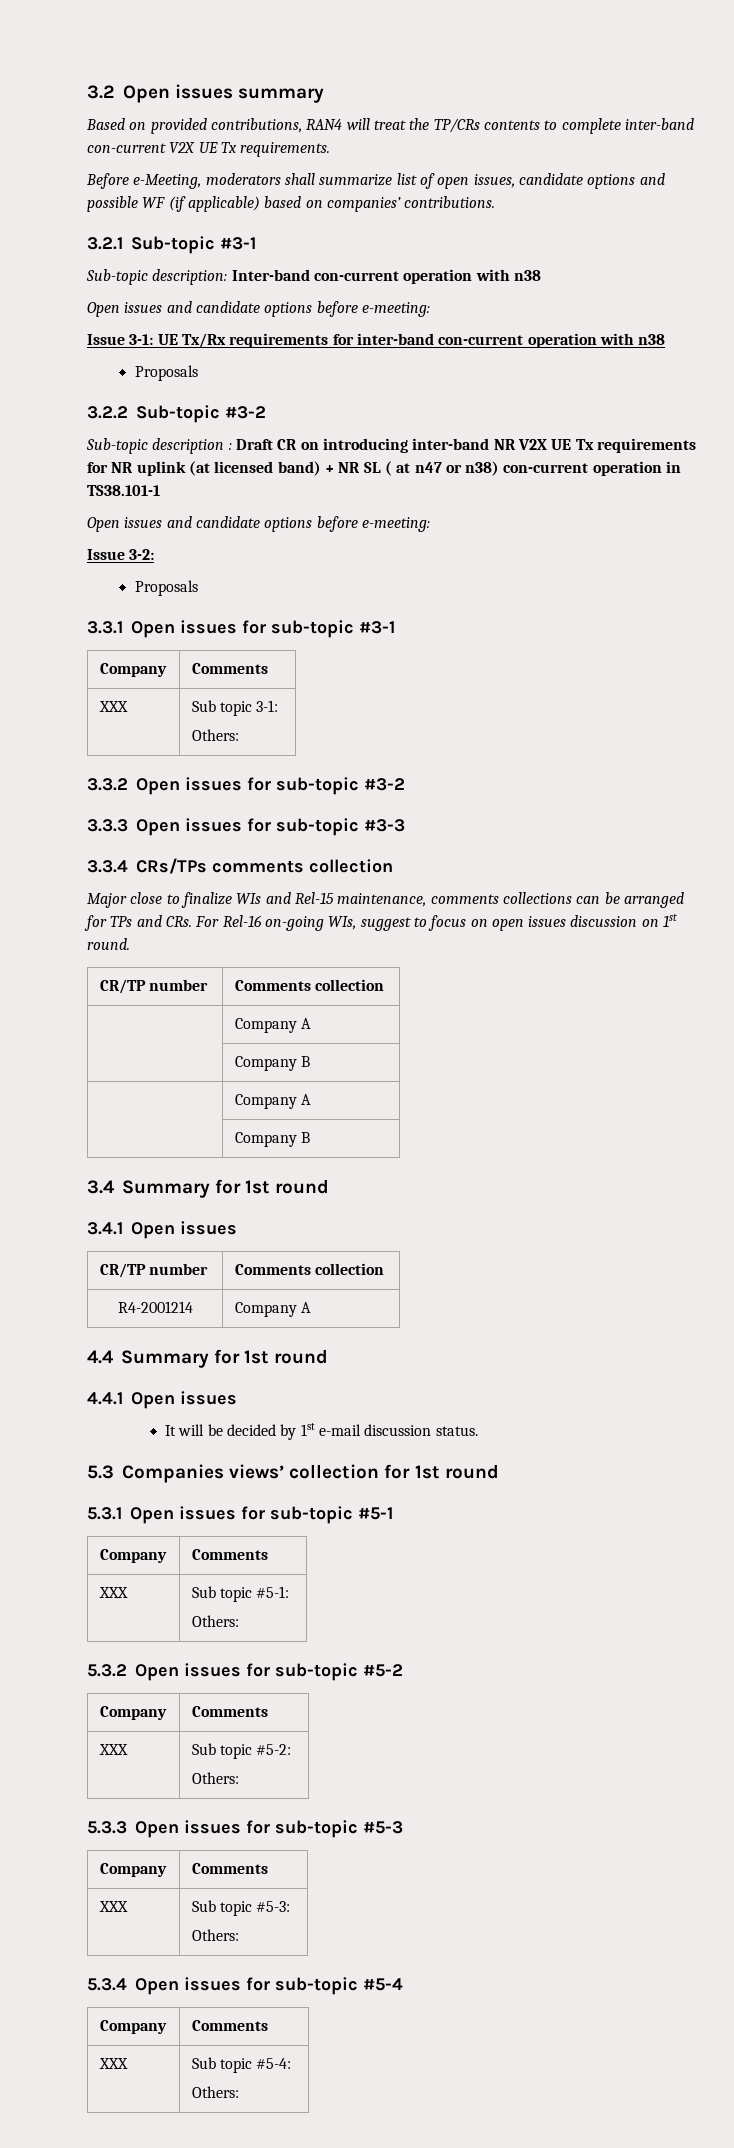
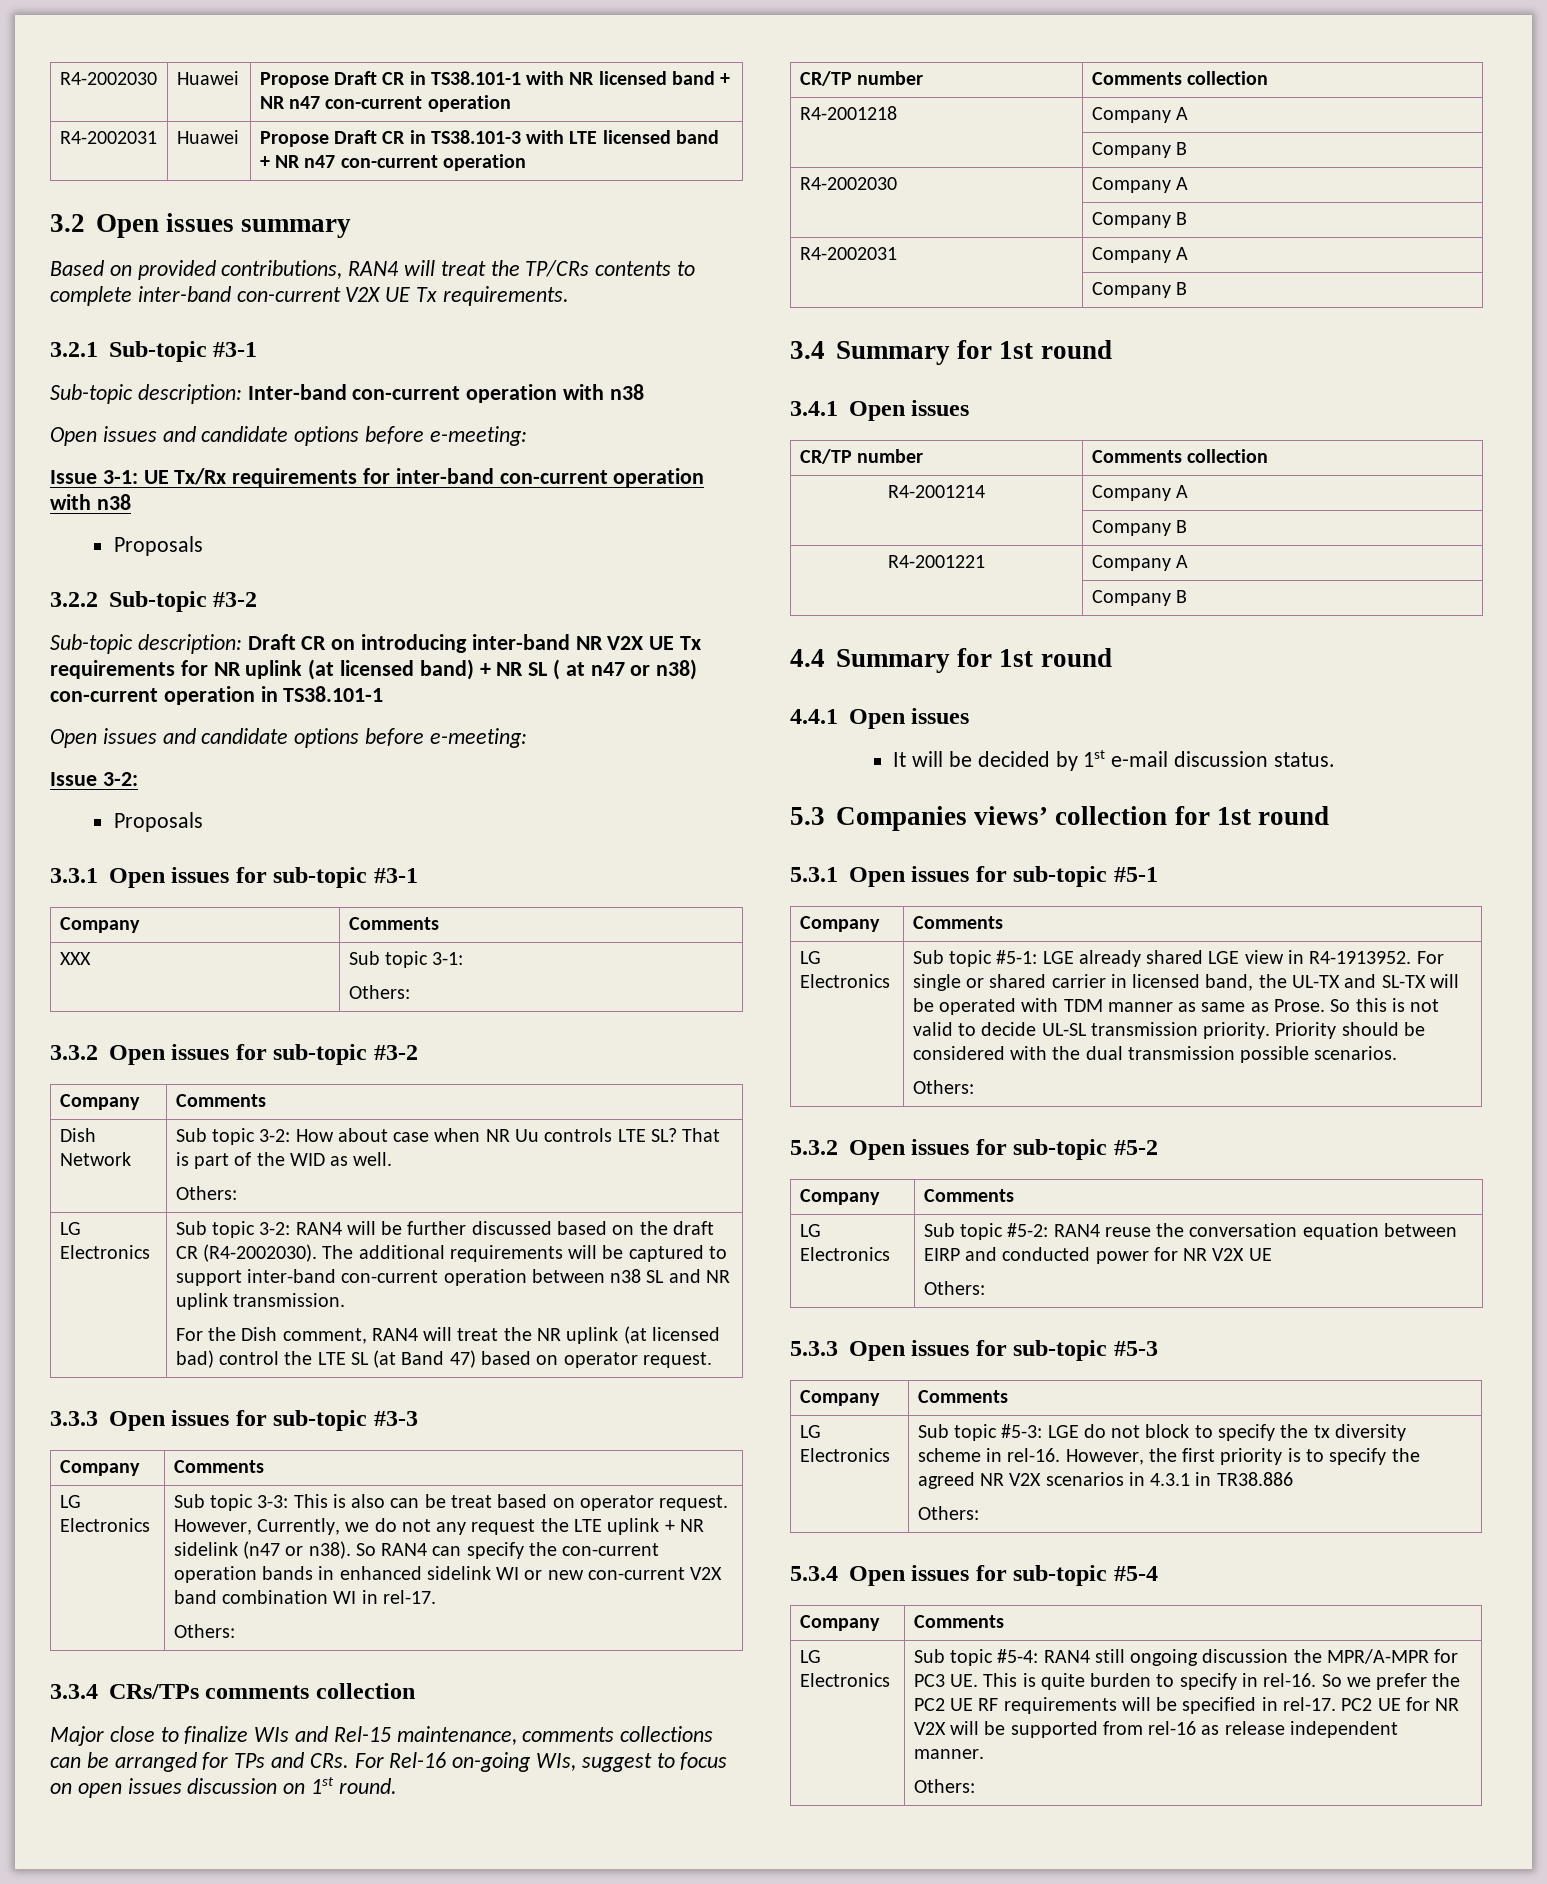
(87, 92) none -> [59,72,157,85] [176,71,239,85] [259,71,731,88] [259,95,511,112] [59,131,157,144] [176,130,239,144] [259,130,719,147] [259,154,526,171] R4-2002030 | Huawei | Propose Draft CR in TS38.101-1 with NR licensed band + NR n47 con-current operation // R4-2002031 | Huawei | Propose Draft CR in TS38.101-3 with LTE licensed band + NR n47 con-current operation //
[86,173,665,189] [87,196,496,212] // Before e-Meeting, moderators shall summarize list of open issues, candidate options and possible WF (if applicable) based on companies’ contributions. -> (569, 296) none
[152,438,232,454] description : -> [137,634,242,654] description:
(405, 784) none -> [59,1094,140,1110] [175,1094,266,1107] [59,1128,96,1142] [59,1152,131,1166] [175,1128,721,1145] [175,1152,393,1169] [175,1186,237,1200] [59,1222,81,1235] [59,1245,150,1259] [175,1221,714,1238] [175,1244,727,1262] [175,1269,730,1286] [175,1293,346,1310] [175,1326,720,1344] [175,1350,712,1368] // Company | Comments // Dish Network | Sub topic 3-2: How about case when NR Uu controls LTE SL? That is part of the WID as well. // Others: // LG Electronics | Sub topic 3-2: RAN4 will be further discussed based on the draft CR (R4-2002030). The additional requirements will be captured to support inter-band con-current operation between n38 SL and NR uplink transmission. // For the Dish comment, RAN4 will treat the NR uplink (at licensed bad) control the LTE SL (at Band 47) based on operator request.
(405, 825) none -> [59,1460,140,1476] [173,1460,264,1473] [59,1495,81,1508] [59,1518,150,1532] [173,1494,729,1511] [173,1518,704,1535] [173,1541,660,1559] [173,1566,723,1583] [173,1590,436,1604] [173,1624,235,1638] // Company | Comments // LG Electronics | Sub topic 3-3: This is also can be treat based on operator request. However, Currently, we do not any request the LTE uplink + NR sidelink (n47 or n38). So RAN4 can specify the con-current operation bands in enhanced sidelink WI or new con-current V2X band combination WI in rel-17. // Others:
[234,1018,312,1033] [234,1056,311,1071] | Company A // | Company B // -> [799,106,897,120] [1091,107,1189,123] [1091,142,1188,158] [799,177,897,190] [1091,177,1189,193] [1091,212,1188,228] [799,247,897,260] R4-2001218 | Company A // | Company B // R4-2002030 | Company A // | Company B // R4-2002031
(312, 1307) none -> [1091,520,1188,536] [888,555,985,568] [1091,555,1189,571] [1091,590,1188,606] // | Company B // R4-2001221 | Company A // | Company B
[98,1587,128,1598] XXX -> [799,951,821,964] [799,974,890,988] LG Electronics
(290, 1592) none -> [1042,950,1444,967] [912,974,1459,991] [912,998,1440,1015] [912,1022,1425,1039] [912,1046,1398,1063] LGE already shared LGE view in R4-1913952. For single or shared carrier in licensed band, the UL-TX and SL-TX will be operated with TDM manner as same as Prose. So this is not valid to decide UL-SL transmission priority. Priority should be considered with the dual transmission possible scenarios.
[98,1744,128,1755] XXX -> [799,1224,821,1237] [799,1247,890,1261] LG Electronics
(292, 1749) none -> [1053,1223,1457,1240] [923,1247,1272,1264] RAN4 reuse the conversation equation between EIRP and conducted power for NR V2X UE
[98,1901,128,1912] XXX -> [799,1425,821,1438] [799,1448,890,1462] LG Electronics
(291, 1906) none -> [1047,1424,1406,1441] [917,1448,1420,1465] [917,1472,1293,1489] LGE do not block to specify the tx diversity scheme in rel-16. However, the first priority is to specify the agreed NR V2X scenarios in 4.3.1 in TR38.886
[98,2058,128,2069] XXX -> [799,1650,821,1663] [799,1673,890,1687] LG Electronics
(292, 2063) none -> [1043,1649,1459,1666] [913,1673,1461,1690] [913,1697,1460,1714] [913,1721,1398,1738] [913,1749,984,1759] RAN4 still ongoing discussion the MPR/A-MPR for PC3 UE. This is quite burden to specify in rel-16. So we prefer the PC2 UE RF requirements will be specified in rel-17. PC2 UE for NR V2X will be supported from rel-16 as release independent manner.

